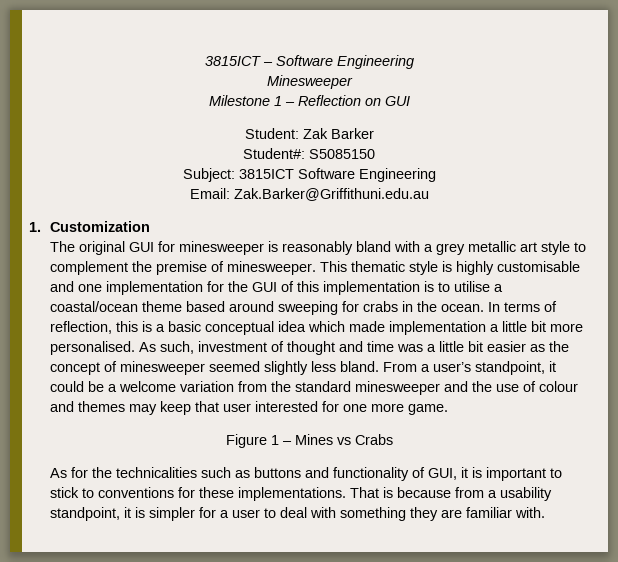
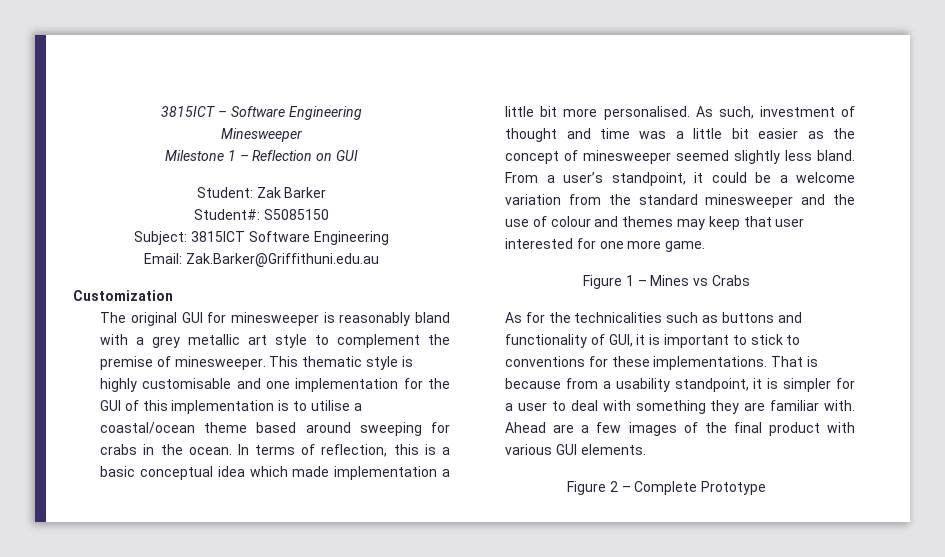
[29,222,41,232] 1. -> (379, 260) none
(545, 512) none -> [505,422,855,436] [505,444,646,455] [566,481,767,495] Ahead are a few images of the final product with various GUI elements. // Figure 2 – Complete Prototype

